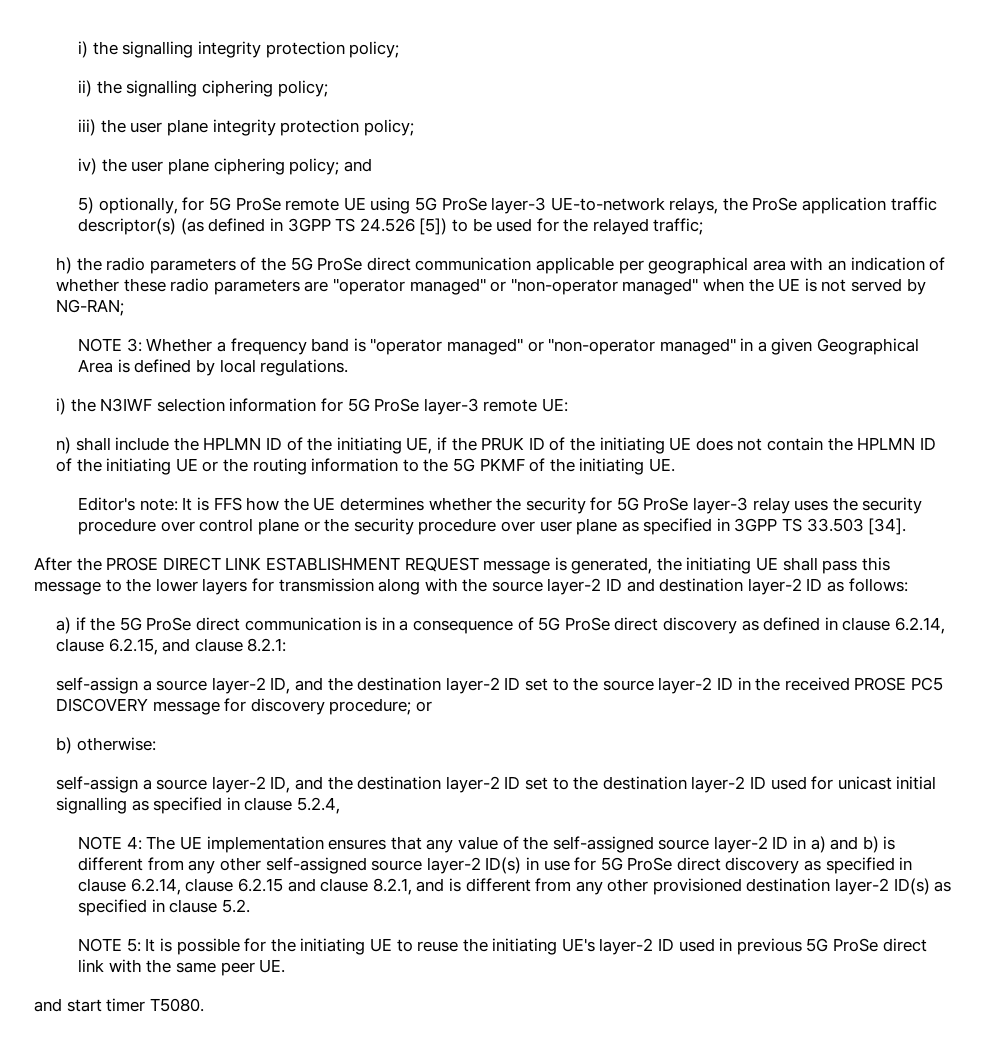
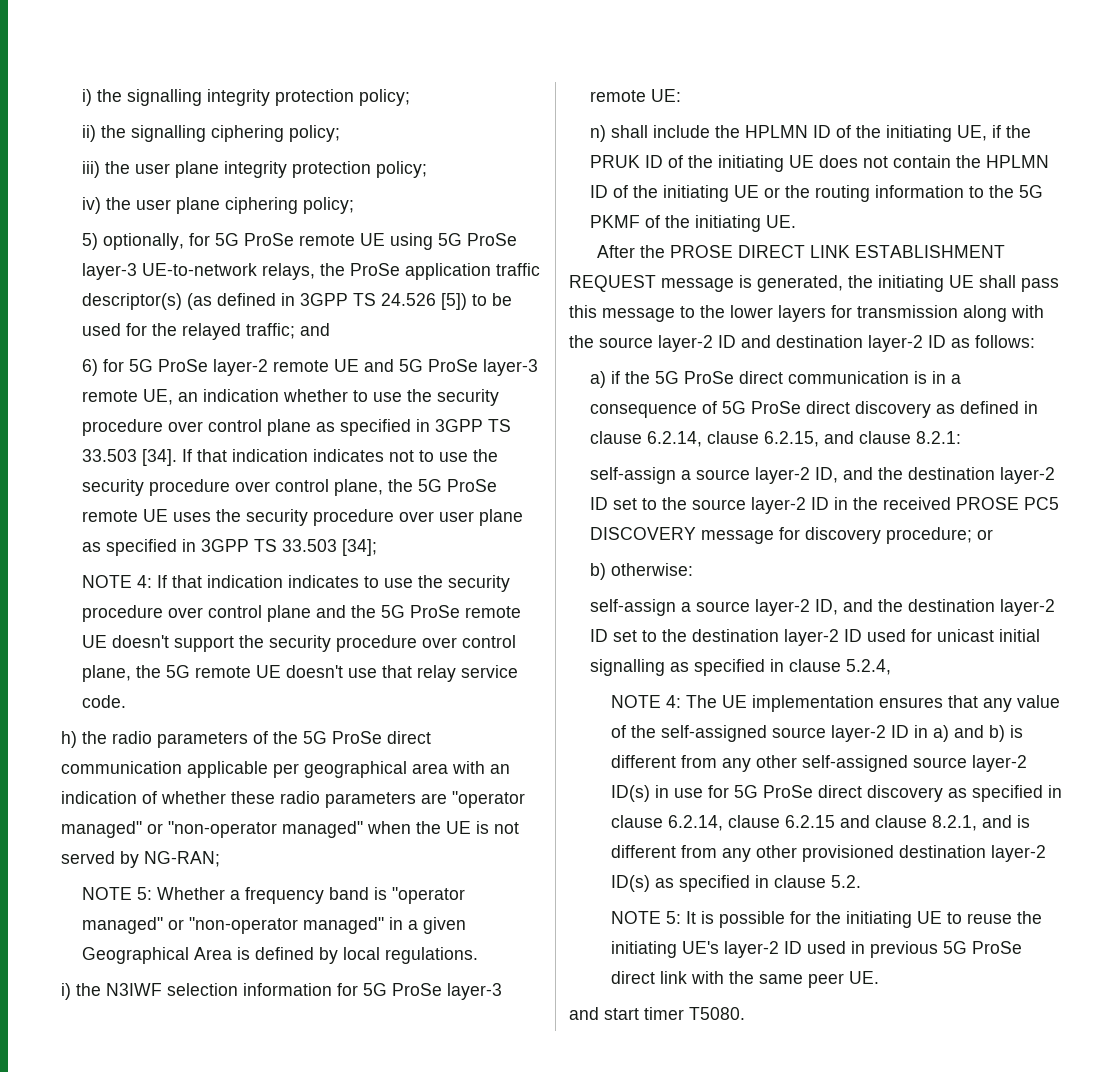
[343,158,372,172] and -> (354, 205) none
(704, 226) none -> [299,323,330,336] [81,359,538,376] [81,389,499,406] [81,419,511,436] [81,449,498,466] [81,479,497,496] [81,509,523,526] [81,539,377,556] [81,575,510,592] [81,605,521,622] [81,635,516,652] [81,665,518,682] [81,695,126,708] and // 6) for 5G ProSe layer-2 remote UE and 5G ProSe layer-3 remote UE, an indication whether to use the security procedure over control plane as specified in 3GPP TS 33.503 [34]. If that indication indicates not to use the security procedure over control plane, the 5G ProSe remote UE uses the security procedure over user plane as specified in 3GPP TS 33.503 [34]; // NOTE 4: If that indication indicates to use the security procedure over control plane and the 5G ProSe remote UE doesn't support the security procedure over control plane, the 5G remote UE doesn't use that relay service code.
[126,338,142,352] 3: -> [136,887,152,900] 5:
[78,497,923,514] [78,518,907,535] // Editor's note: It is FFS how the UE determines whether the security for 5G ProSe layer-3 relay uses the security procedure over control plane or the security procedure over user plane as specified in 3GPP TS 33.503 [34]. -> (796, 221) none

